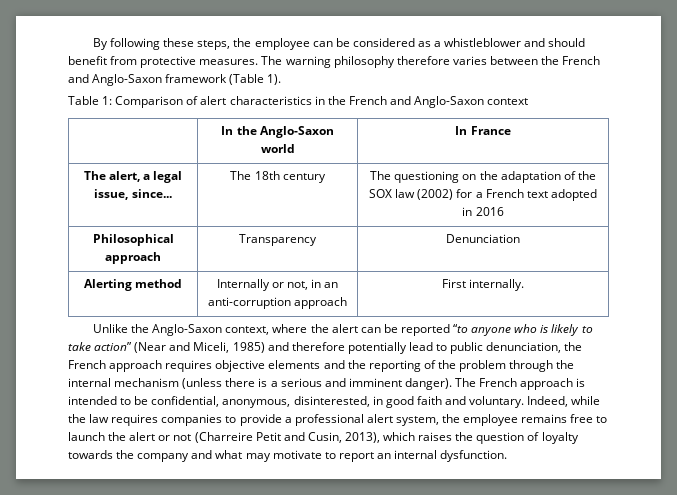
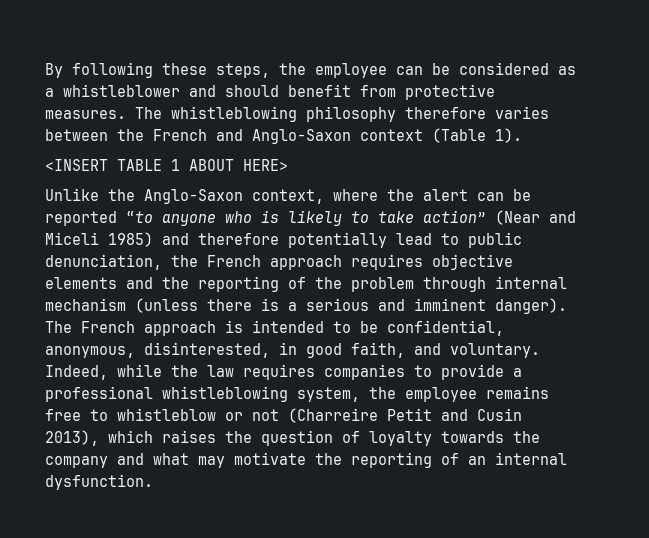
[285,56,331,68] warning -> [171,106,297,122] whistleblowing
[165,74,228,83] framework -> [360,129,423,141] context
[68,96,529,108] [221,126,334,138] [260,144,295,153] [455,126,511,135] [83,171,183,183] [94,189,172,200] [230,171,326,183] [370,171,596,183] [369,189,597,201] [462,207,504,216] [92,234,174,246] [105,252,161,264] [239,234,317,246] [446,234,520,243] [83,279,183,291] [216,279,339,291] [207,297,348,309] [441,279,525,291] Table 1: Comparison of alert characteristics in the French and Anglo-Saxon context // | In the Anglo-Saxon world | In France // The alert, a legal issue, since... | The 18th century | The questioning on the adaptation of the SOX law (2002) for a French text adopted in 2016 // Philosophical approach | Transparency | Denunciation // Alerting method | Internally or not, in an anti-corruption approach | First internally. -> [45,159,288,171] <INSERT TABLE 1 ABOUT HERE>
[193,342,230,353] Miceli, -> [45,232,99,245] Miceli
[556,360,575,369] the -> (486, 284) none
[416,396,442,405] faith -> [351,342,405,358] faith,
[366,414,393,423] alert -> [162,386,288,402] whistleblowing
[68,432,156,441] launch the alert -> [117,408,216,421] whistleblow
[307,432,342,443] Cusin, -> [477,408,522,421] Cusin
[324,452,374,462] to report -> [315,452,459,468] the reporting of

